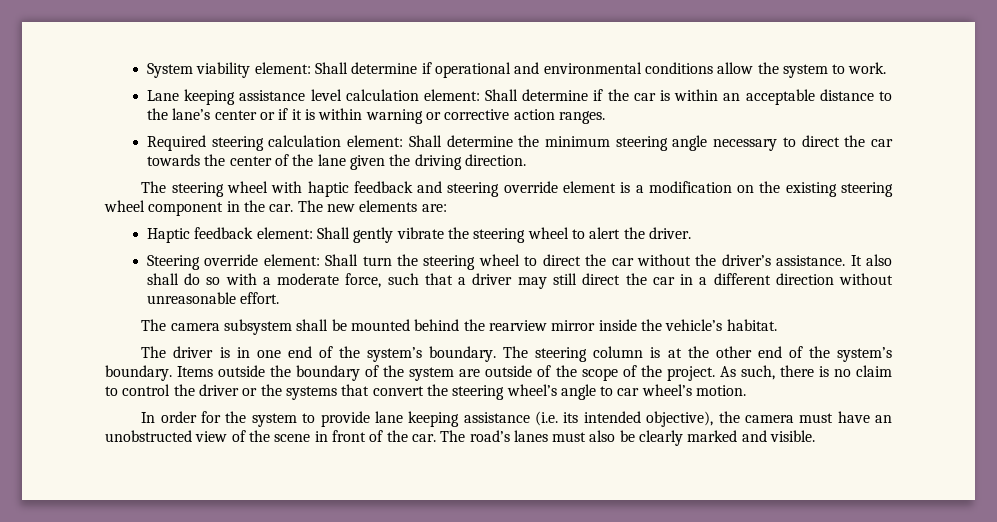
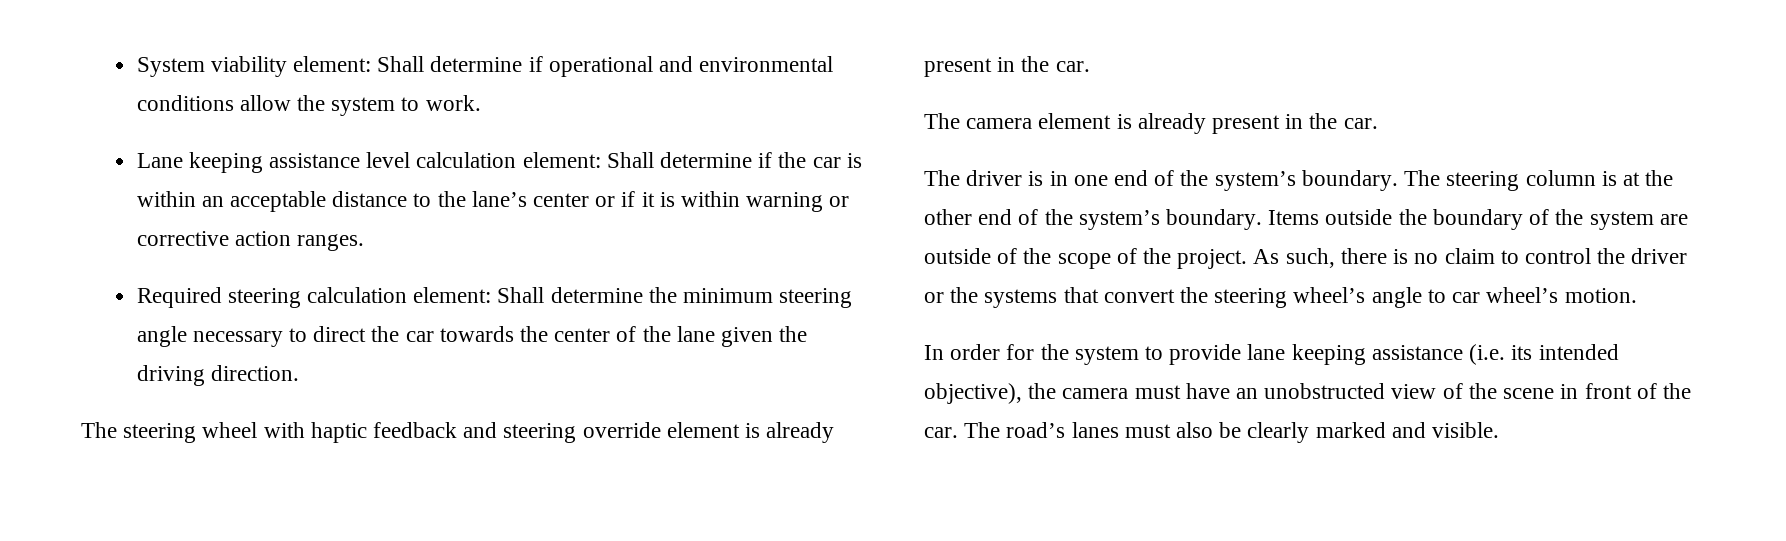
[635,181,893,197] [104,200,447,216] [146,227,691,243] [146,254,893,270] [146,273,894,289] [146,292,280,304] [141,319,777,335] a modification on the existing steering wheel component in the car. The new elements are: // Haptic feedback element: Shall gently vibrate the steering wheel to alert the driver. // Steering override element: Shall turn the steering wheel to direct the car without the driver’s assistance. It also shall do so with a moderate force, such that a driver may still direct the car in a different direction without unreasonable effort. // The camera subsystem shall be mounted behind the rearview mirror inside the vehicle’s habitat. -> [766,422,835,443] [924,56,1090,77] [924,113,1378,134] already present in the car. // The camera element is already present in the car.

